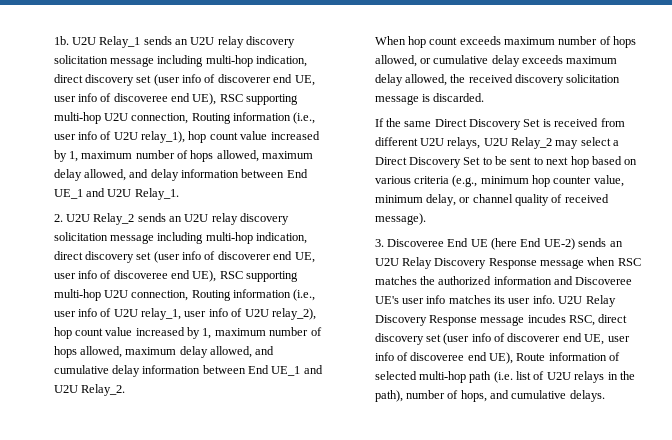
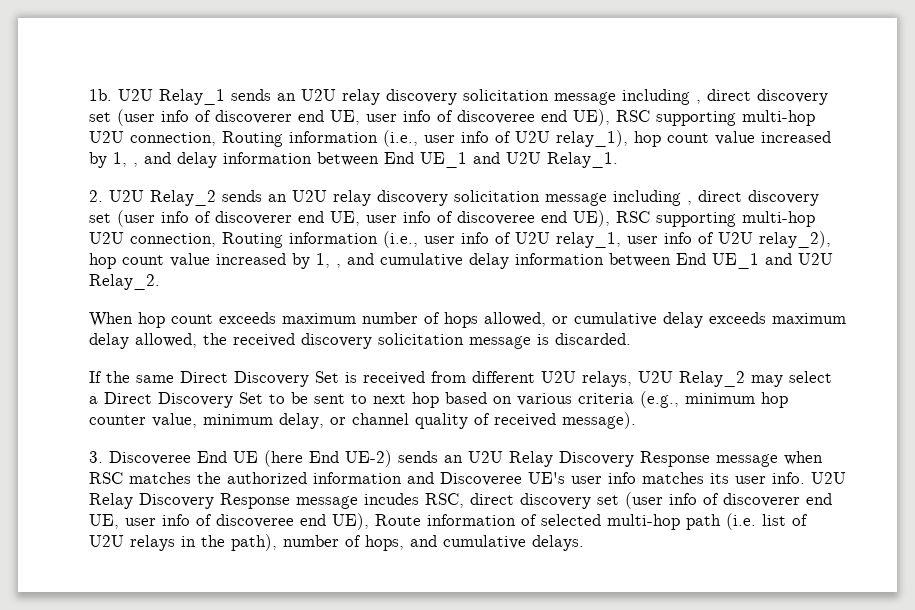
[205,55,308,67] multi-hop indication, -> [696,100,702,104] ,
[81,150,314,162] [53,169,126,181] maximum number of hops allowed, maximum delay allowed, -> [133,163,139,167] ,
[205,232,308,244] multi-hop indication, -> [687,201,693,205] ,
[214,327,322,336] [53,346,253,358] maximum number of hops allowed, maximum delay allowed, -> [336,264,342,268] ,

